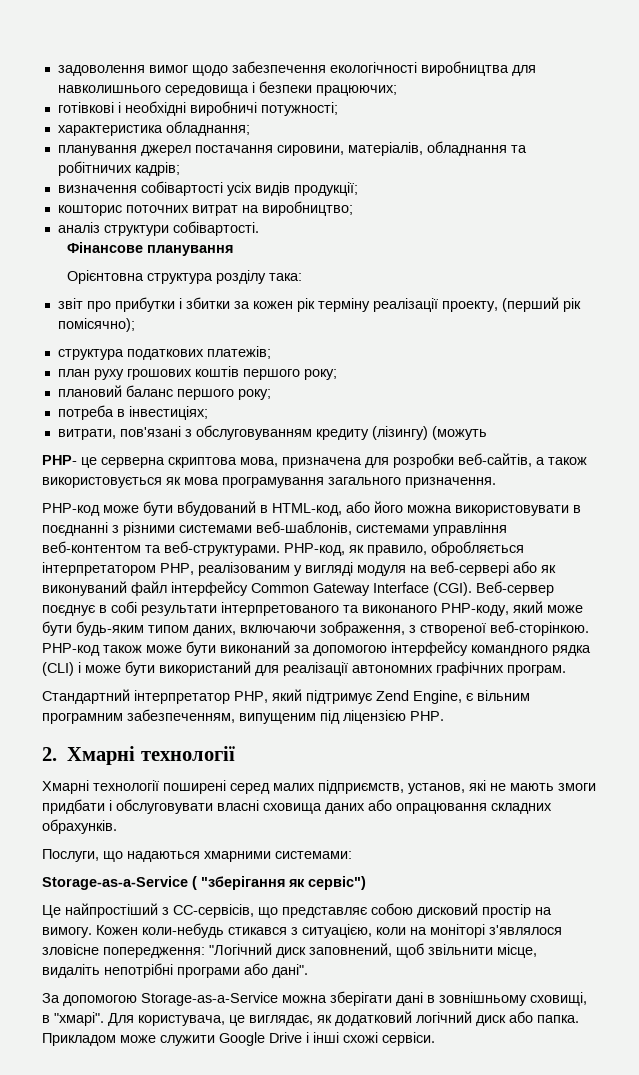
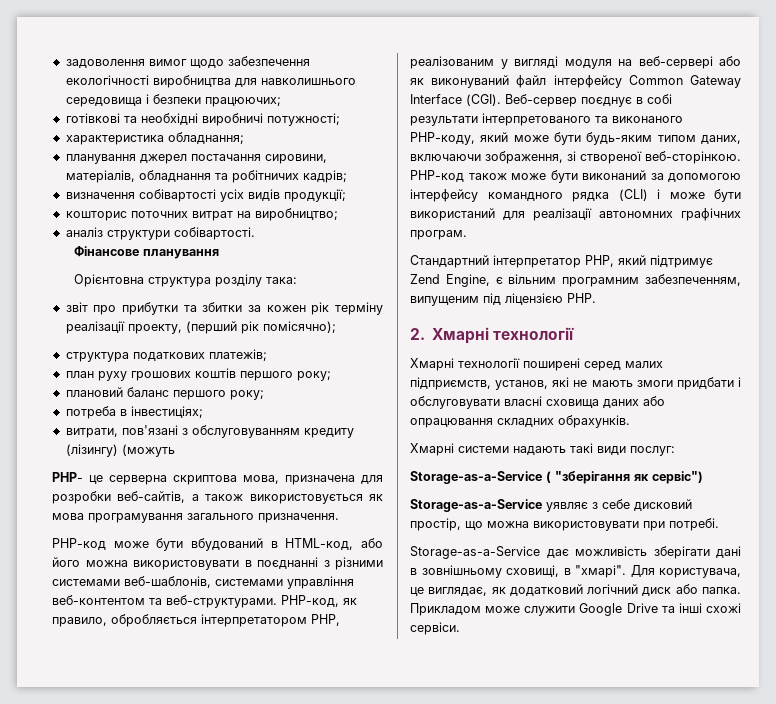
[117,102,121,113] і -> [123,116,137,123] та
[178,298,182,309] і -> [183,305,197,312] та
[409,625,416,633] з -> [567,151,576,161] зі
[42,849,352,862] Послуги, що надаються хмарними системами: -> [410,443,675,456] Хмарні системи надають такі види послуг:
[42,903,552,918] [42,923,562,938] [42,943,537,958] [42,963,308,978] [42,992,327,1006] Це найпростіший з СС-сервісів, що представляє собою дисковий простір на вимогу. Кожен коли-небудь стикався з ситуацією, коли на моніторі з'являлося зловісне попередження: "Логічний диск заповнений, щоб звільнити місце, видаліть непотрібні програми або дані". // За допомогою Storage-as-a-Service можна -> [410,499,692,512] [410,518,719,531] [410,546,647,559] Storage-as-a-Service уявляє з себе дисковий простір, що можна використовувати при потребі. // Storage-as-a-Service дає можливість
[306,1032,309,1043] і -> [661,606,675,613] та

